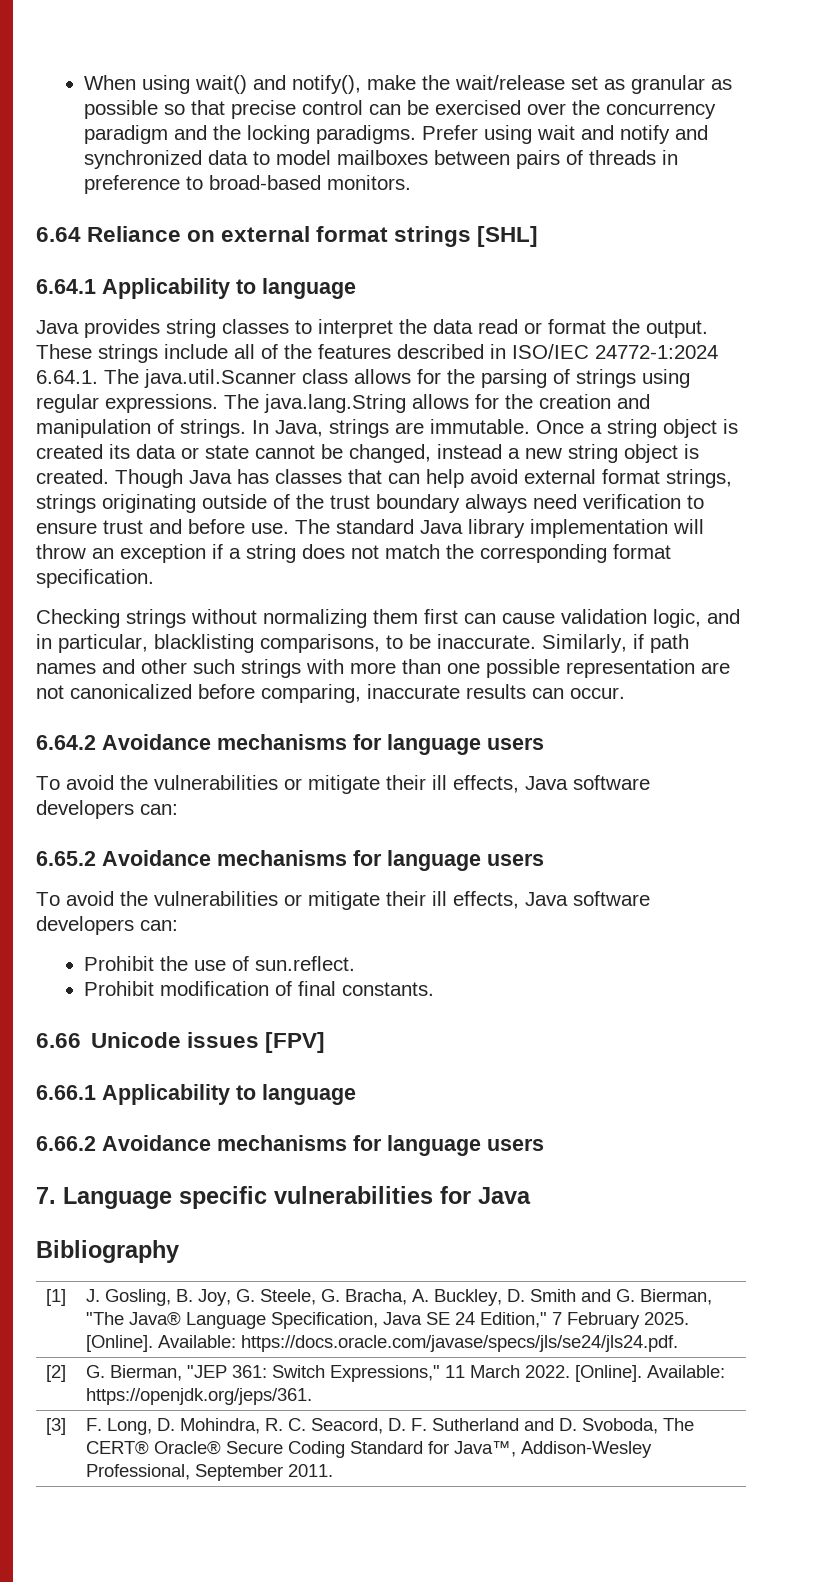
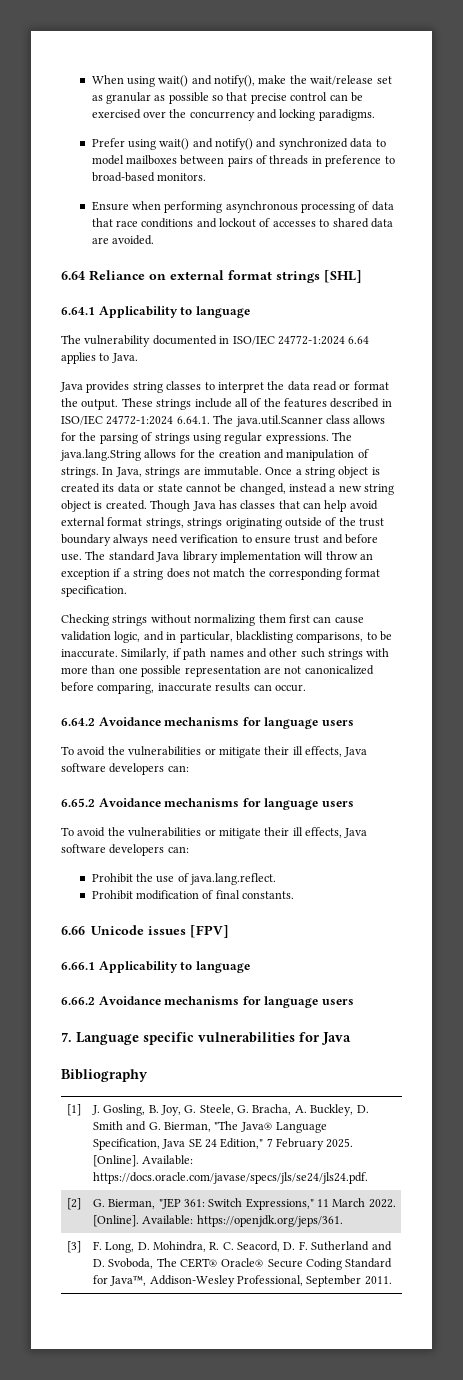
[84,125,242,144] paradigm and the -> [257,109,278,119] and
(417, 134) none -> (375, 115) //
[537,125,671,144] wait and notify -> [159,138,254,150] wait() and notify()
(412, 182) none -> [91,201,394,213] [91,218,393,228] [91,235,154,245] // Ensure when performing asynchronous processing of data that race conditions and lockout of accesses to shared data are avoided.
(356, 288) none -> [61,335,370,347] [61,352,138,364] // The vulnerability documented in ISO/IEC 24772-1:2024 6.64 applies to Java.
[255,956,356,971] sun.reflect. -> [190,873,277,885] java.lang.reflect.

